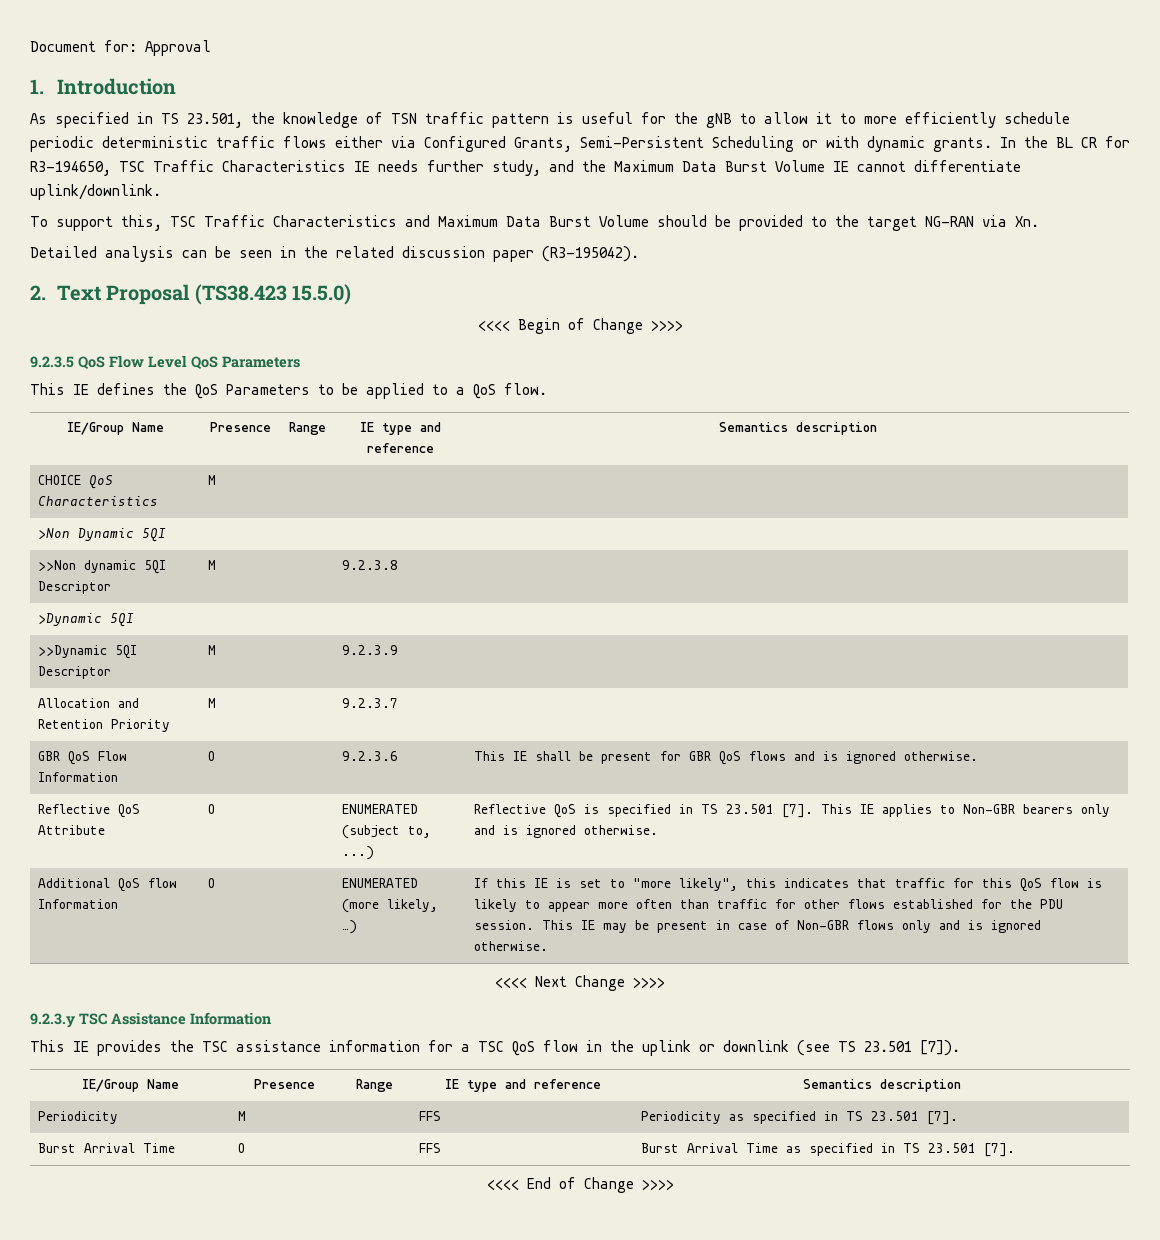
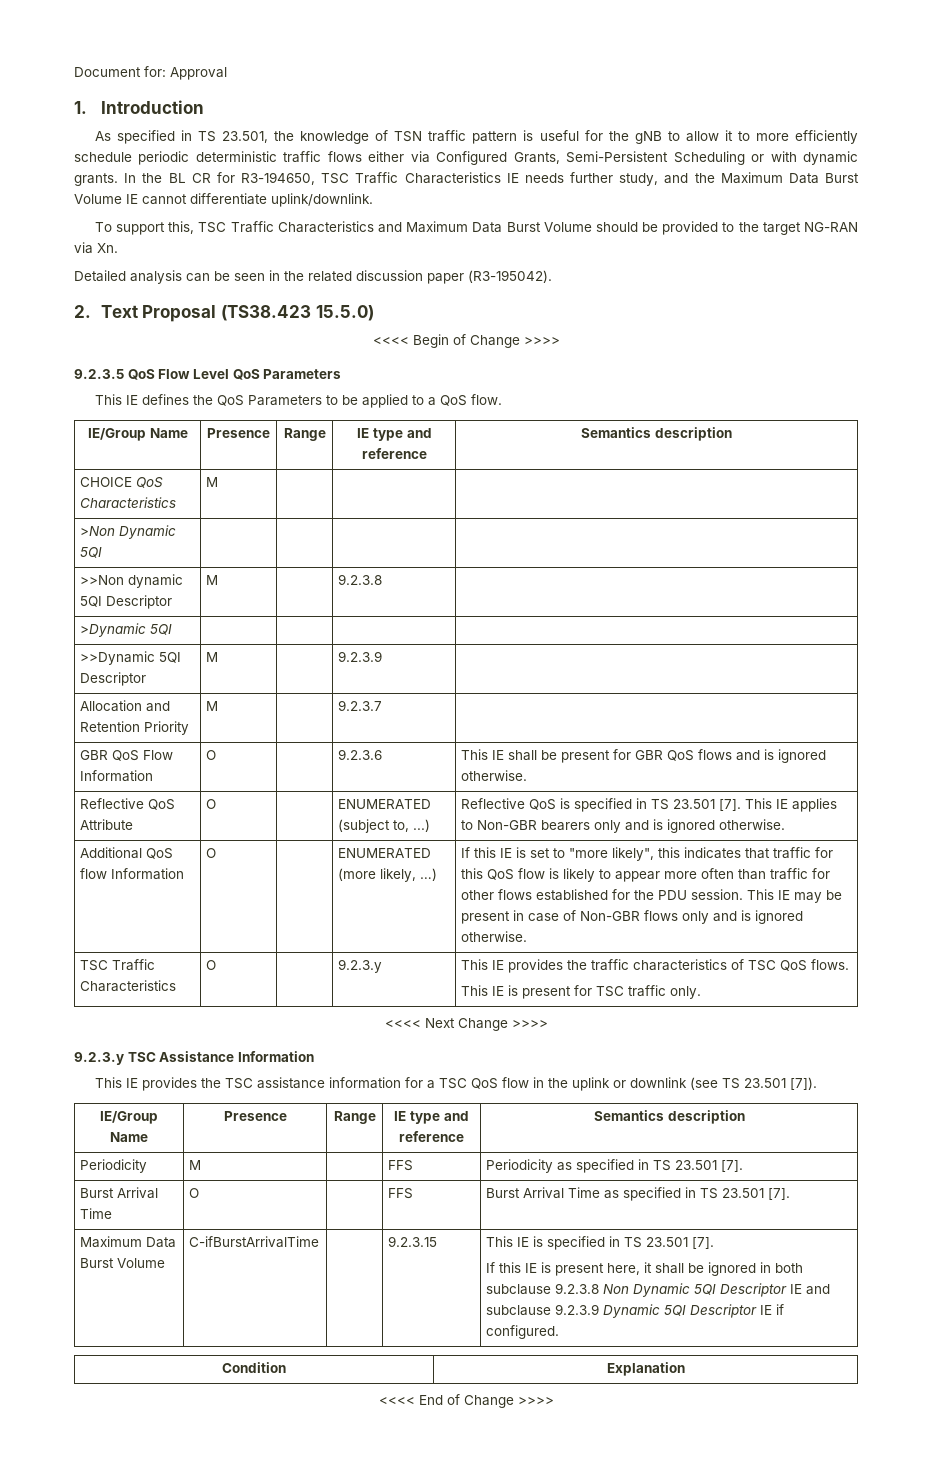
(549, 946) none -> [80,959,156,971] [80,980,177,992] [206,960,217,970] [338,959,383,973] [461,959,850,973] [461,985,702,999] // TSC Traffic Characteristics | O | | 9.2.3.y | This IE provides the traffic characteristics of TSC QoS flows. // This IE is present for TSC traffic only.
(1016, 1150) none -> [80,1236,177,1248] [80,1258,166,1268] [189,1236,320,1248] [388,1236,438,1247] [486,1236,715,1250] [486,1262,804,1276] [486,1283,831,1297] [486,1304,785,1318] [486,1325,560,1339] [222,1362,286,1373] [606,1362,685,1376] // Maximum Data Burst Volume | C-ifBurstArrivalTime | | 9.2.3.15 | This IE is specified in TS 23.501 [7]. // If this IE is present here, it shall be ignored in both subclause 9.2.3.8 Non Dynamic 5QI Descriptor IE and subclause 9.2.3.9 Dynamic 5QI Descriptor IE if configured. // Condition | Explanation

